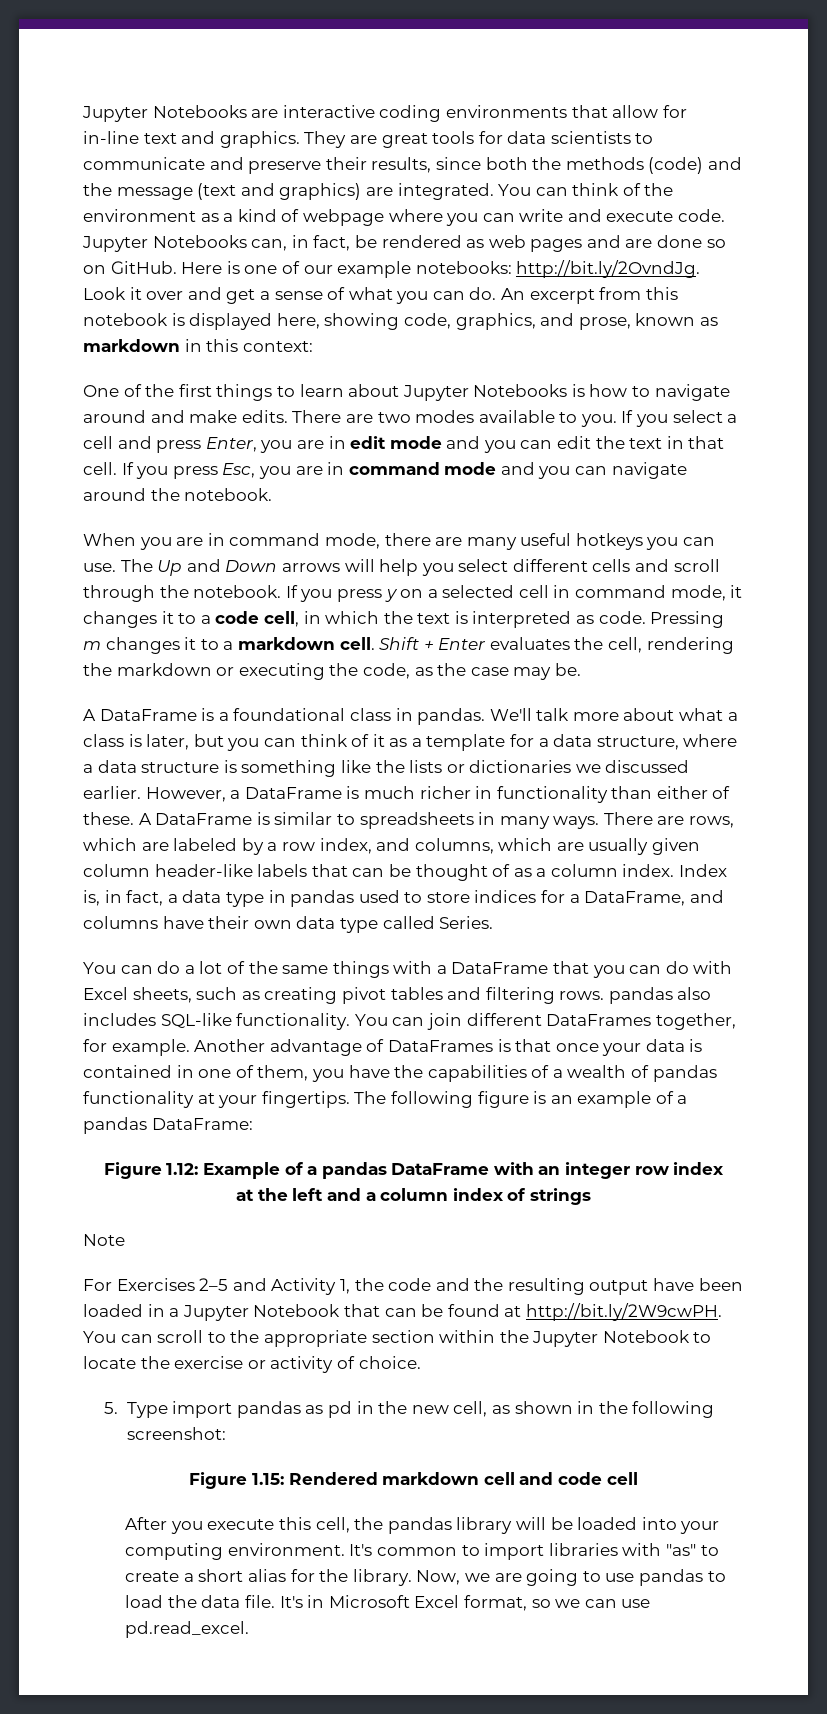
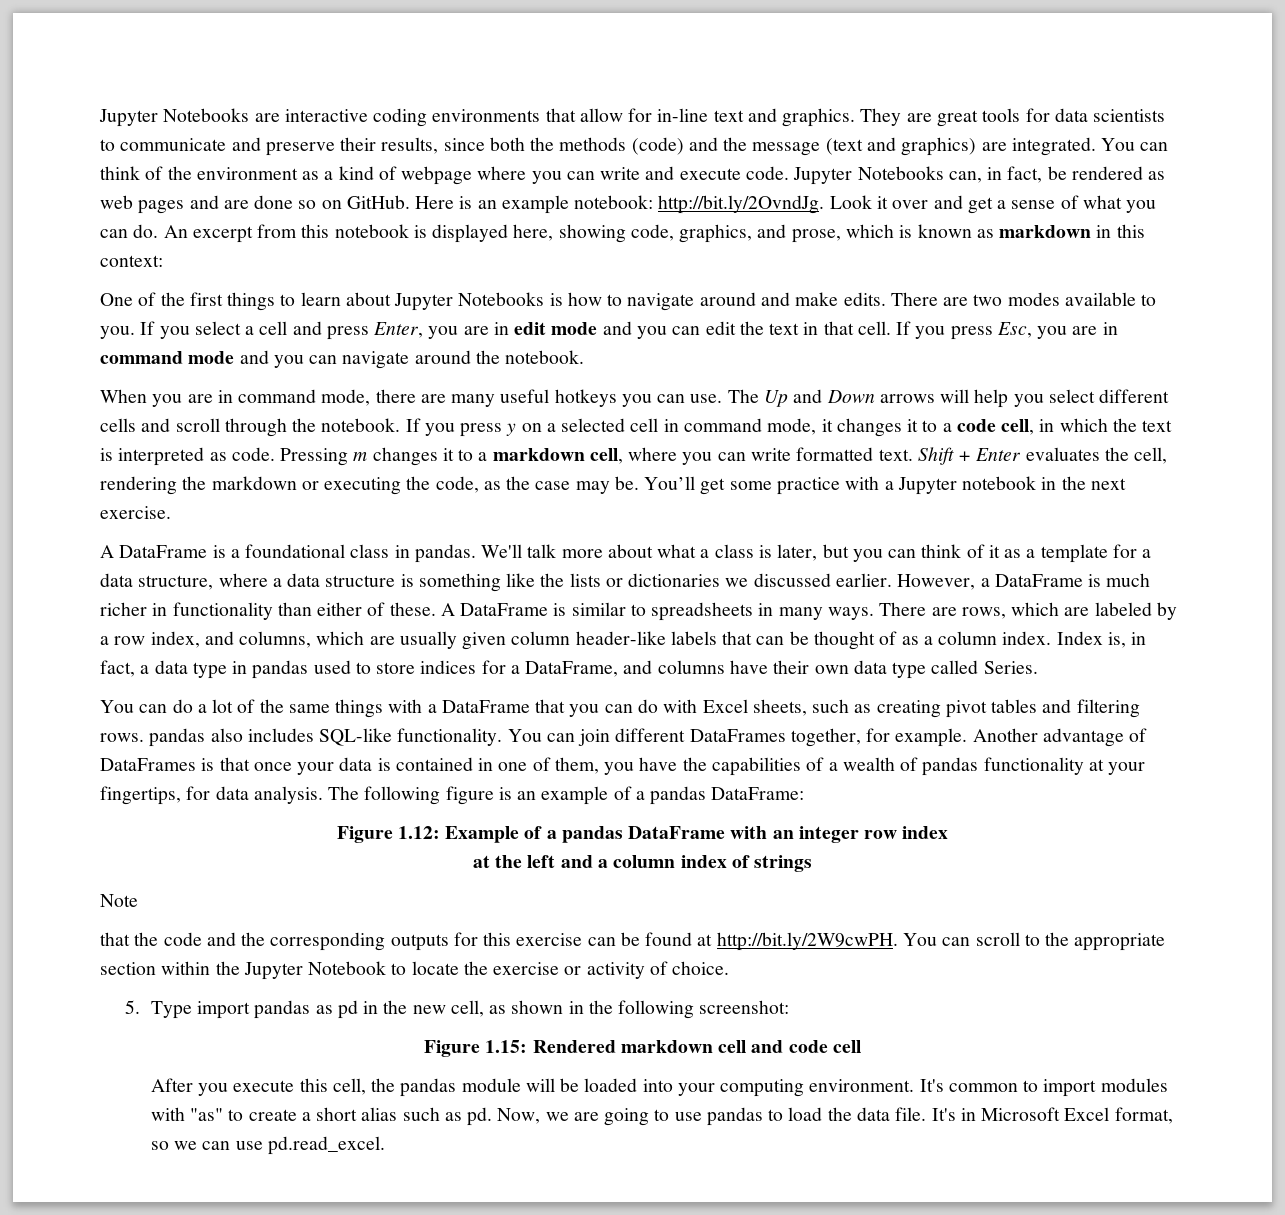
[244,261,512,278] one of our example notebooks: -> [477,195,654,214] an example notebook:
(631, 323) none -> [845,224,913,238] which is
[339,637,375,650] cell. -> [589,447,913,465] cell, where you can write formatted text.
(581, 669) none -> [644,476,1126,495] [100,506,171,519] You’ll get some practice with a Jupyter notebook in the next exercise.
[261,1091,350,1108] fingertips. -> [100,786,323,805] fingertips, for data analysis.
[83,1278,743,1295] [83,1304,380,1321] For Exercises 2–5 and Activity 1, the code and the resulting output have been loaded in a Jupyter Notebook that -> [100,932,583,951] that the code and the corresponding outputs for this exercise
[456,1517,513,1534] library -> [461,1078,521,1092] module
[548,1543,618,1556] libraries -> [1100,1078,1168,1092] modules
[290,1569,412,1586] for the library. -> [402,1107,493,1126] such as pd.

